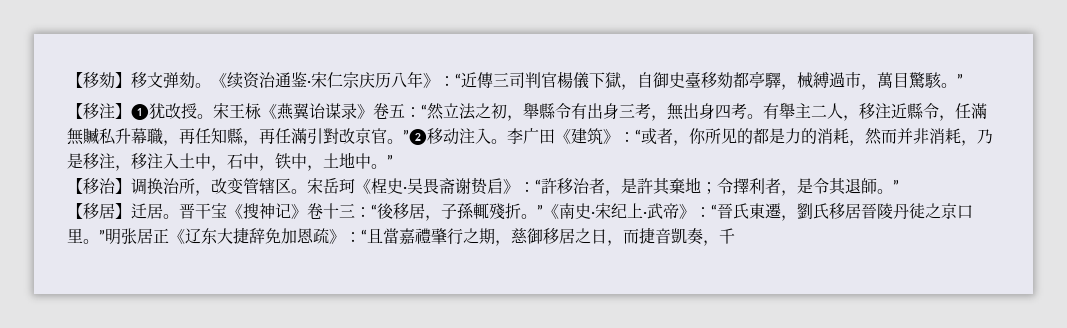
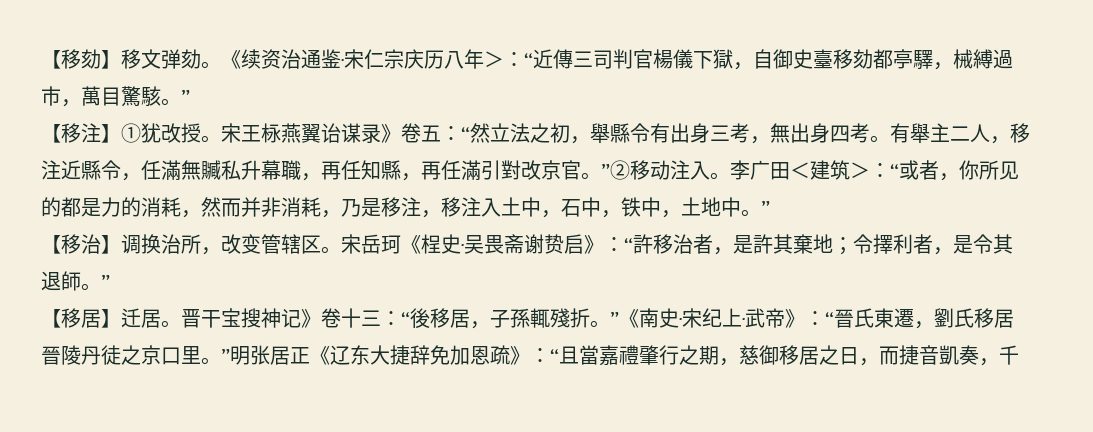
[423,73,439,88] 》 -> [484,51,504,67] ＞
[131,104,149,120] ❶ -> [121,123,141,143] ①
[261,104,277,119] 《 -> (281, 133) none
[403,129,427,145] ”❷ -> [601,160,630,180] ”②
[555,128,619,145] 《建筑》 -> [790,160,870,180] ＜建筑＞
[227,204,243,219] 《 -> (241, 317) none

